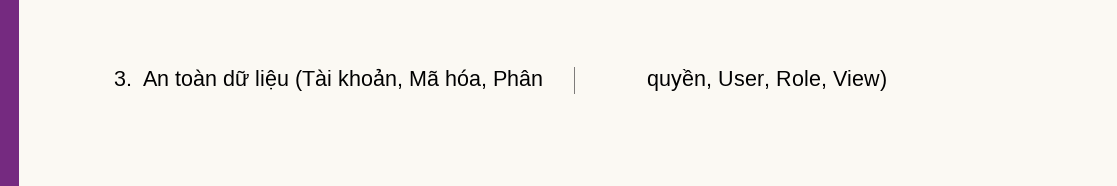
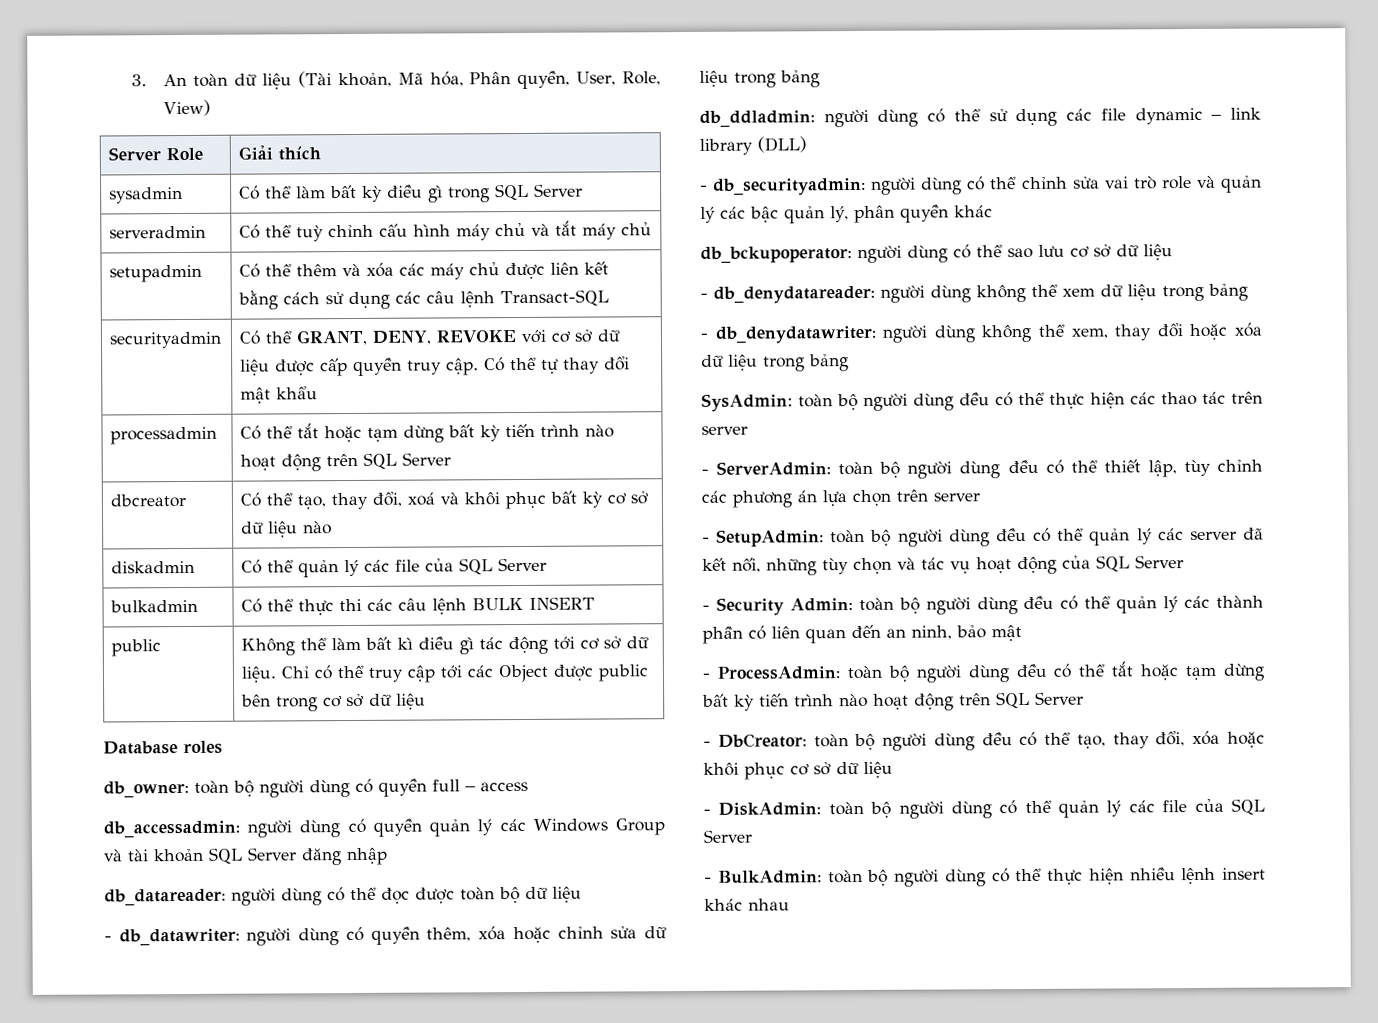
(887, 80) none -> [108,147,204,161] [238,145,322,161] [109,186,184,204] [239,183,584,203] [109,225,207,239] [239,220,653,242] [109,264,203,283] [239,261,610,280] [238,289,610,310] [109,331,223,349] [239,329,621,346] [240,356,631,377] [240,386,319,404] [110,426,218,445] [240,423,615,443] [240,452,452,472] [110,493,187,508] [240,490,650,510] [241,521,333,538] [111,560,196,574] [241,557,548,578] [110,599,199,613] [241,596,596,616] [111,639,162,657] [241,636,650,656] [241,664,650,683] [241,693,427,712] [103,740,223,755] [103,778,528,798] [103,818,665,838] [103,847,388,866] [104,886,582,906] [104,926,668,946] [699,70,820,88] [699,107,1261,128] [699,136,807,155] [700,175,1262,196] [700,204,993,224] [700,244,1173,263] [700,283,1248,304] [700,322,1262,344] [701,354,849,372] [701,391,1263,412] [701,425,748,435] [701,459,1263,479] [701,489,980,508] [702,527,1264,547] [702,555,1184,576] [702,595,1264,616] [702,624,1022,644] [702,661,1265,683] [702,691,1084,711] [703,730,1265,751] [703,761,893,780] [703,798,1265,819] [703,829,752,843] [704,867,1266,887] [704,898,790,911] // Server Role | Giải thích // sysadmin | Có thể làm bất kỳ điều gì trong SQL Server // serveradmin | Có thể tuỳ chỉnh cấu hình máy chủ và tắt máy chủ // setupadmin | Có thể thêm và xóa các máy chủ được liên kết bằng cách sử dụng các câu lệnh Transact-SQL // securityadmin | Có thể GRANT, DENY, REVOKE với cơ sở dữ liệu được cấp quyền truy cập. Có thể tự thay đổi mật khẩu // processadmin | Có thể tắt hoặc tạm dừng bất kỳ tiến trình nào hoạt động trên SQL Server // dbcreator | Có thể tạo, thay đổi, xoá và khôi phục bất kỳ cơ sở dữ liệu nào // diskadmin | Có thể quản lý các file của SQL Server // bulkadmin | Có thể thực thi các câu lệnh BULK INSERT // public | Không thể làm bất kì điều gì tác động tới cơ sở dữ liệu. Chỉ có thể truy cập tới các Object được public bên trong cơ sở dữ liệu // Database roles // db_owner: toàn bộ người dùng có quyền full – access // db_accessadmin: người dùng có quyền quản lý các Windows Group và tài khoản SQL Server đăng nhập // db_datareader: người dùng có thể đọc được toàn bộ dữ liệu // - db_datawriter: người dùng có quyền thêm, xóa hoặc chỉnh sửa dữ liệu trong bảng // db_ddladmin: người dùng có thể sử dụng các file dynamic – link library (DLL) // - db_securityadmin: người dùng có thể chỉnh sửa vai trò role và quản lý các bậc quản lý, phân quyền khác // db_bckupoperator: người dùng có thể sao lưu cơ sở dữ liệu // - db_denydatareader: người dùng không thể xem dữ liệu trong bảng // - db_denydatawriter: người dùng không thể xem, thay đổi hoặc xóa dữ liệu trong bảng // SysAdmin: toàn bộ người dùng đều có thể thực hiện các thao tác trên server // - ServerAdmin: toàn bộ người dùng đều có thể thiết lập, tùy chỉnh các phương án lựa chọn trên server // - SetupAdmin: toàn bộ người dùng đều có thể quản lý các server đã kết nối, những tùy chọn và tác vụ hoạt động của SQL Server // - Security Admin: toàn bộ người dùng đều có thể quản lý các thành phần có liên quan đến an ninh, bảo mật // - ProcessAdmin: toàn bộ người dùng đều có thể tắt hoặc tạm dừng bất kỳ tiến trình nào hoạt động trên SQL Server // - DbCreator: toàn bộ người dùng đều có thể tạo, thay đổi, xóa hoặc khôi phục cơ sở dữ liệu // - DiskAdmin: toàn bộ người dùng có thể quản lý các file của SQL Server // - BulkAdmin: toàn bộ người dùng có thể thực hiện nhiều lệnh insert khác nhau

